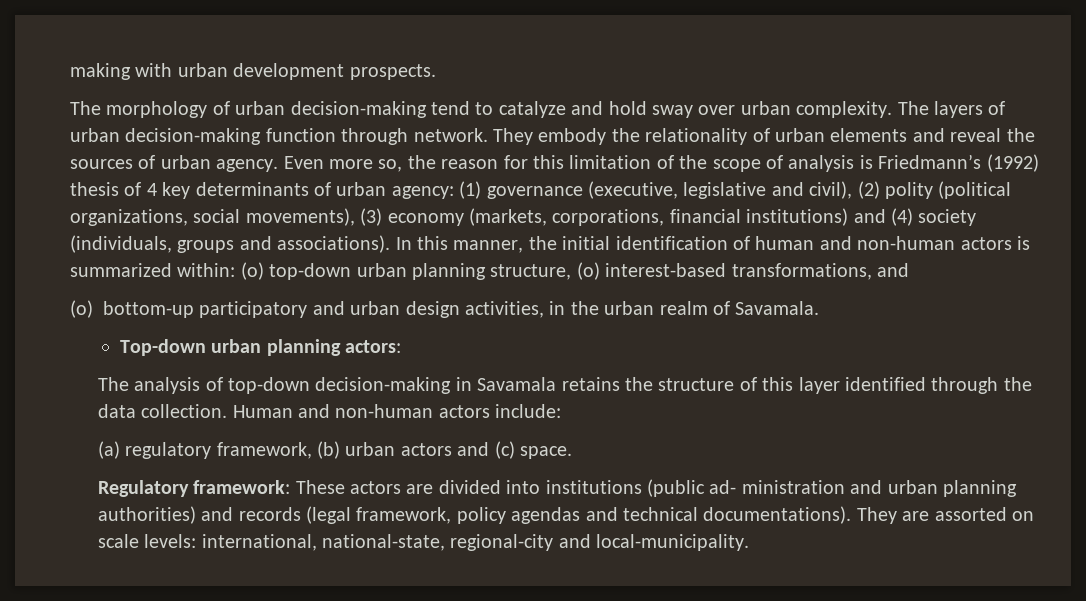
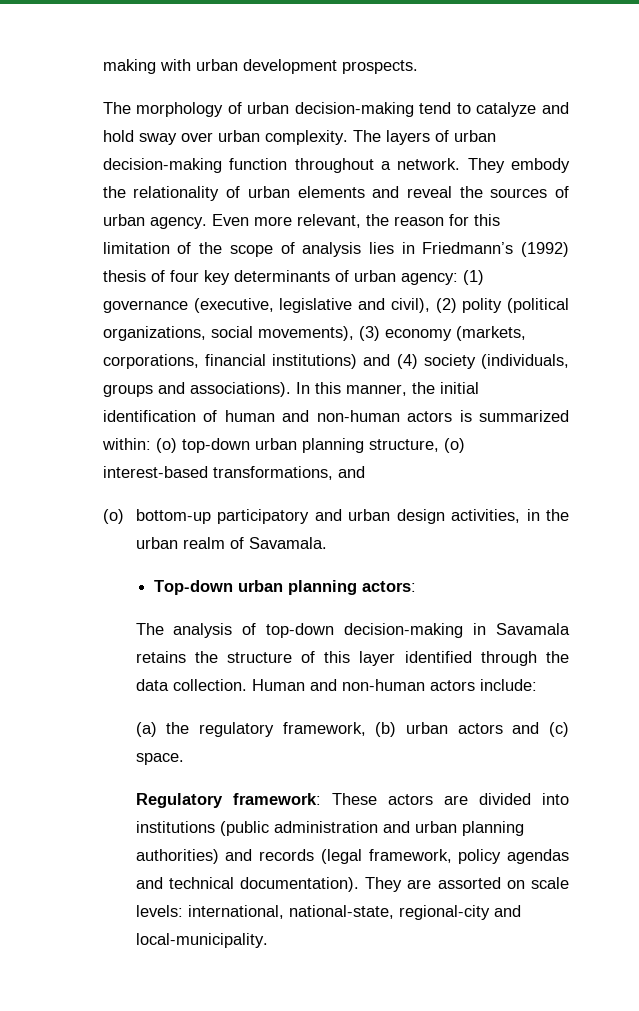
[341,128,409,145] through -> [294,158,391,173] throughout a
[378,159,403,172] so, -> [296,214,361,228] relevant,
[859,155,873,169] is -> [368,242,415,254] lies in
[146,183,157,196] 4 -> [169,270,199,282] four
(120, 450) none -> [166,722,190,734] the
[709,480,845,494] ad- ministration -> [273,821,378,833] administration
[703,506,852,524] documentations). -> [239,877,359,892] documentation).

